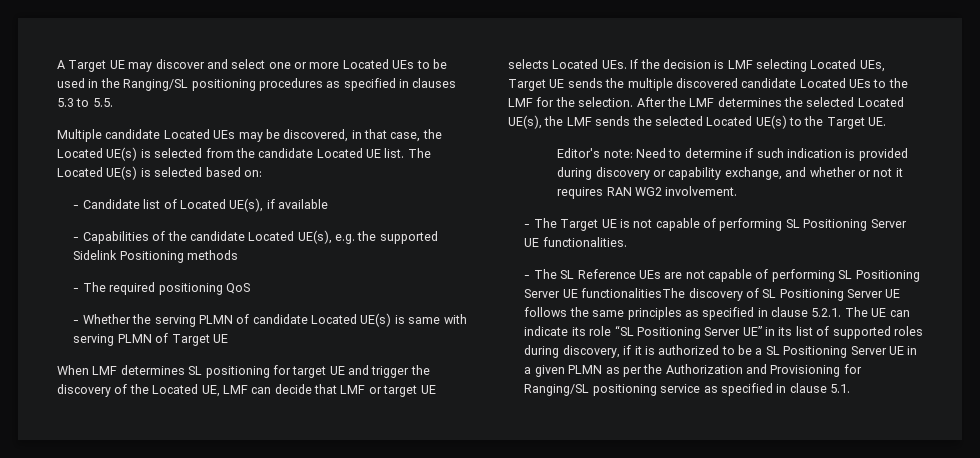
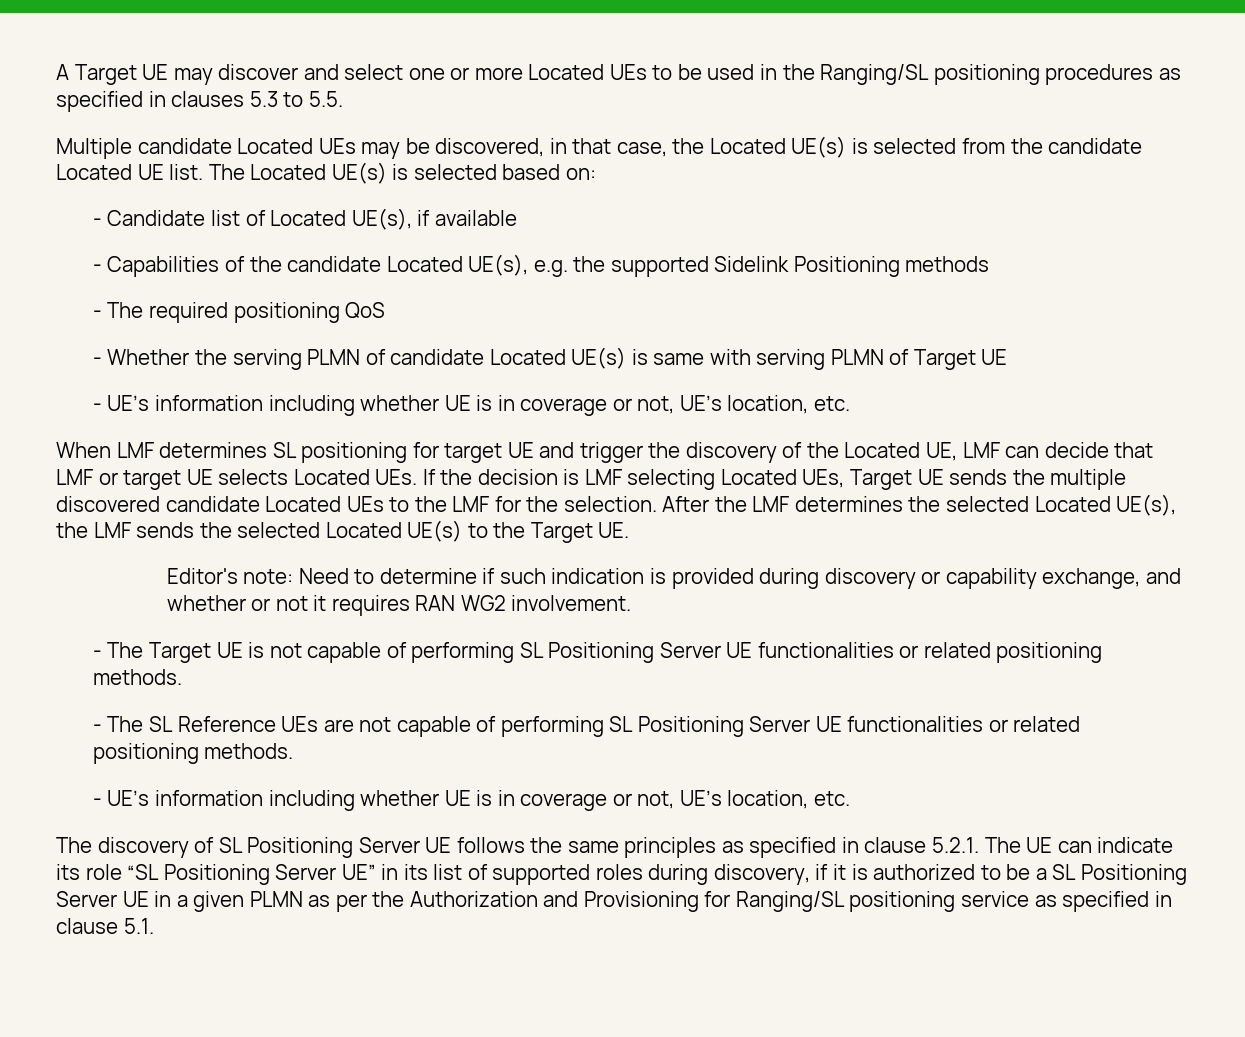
(228, 338) none -> [92,395,850,416] // - UE’s information including whether UE is in coverage or not, UE’s location, etc.
[542,237,627,247] functionalities. -> [757,642,1103,663] [92,669,182,685] functionalities or related positioning methods.
[581,288,686,298] functionalitiesThe -> [847,716,1081,732] [92,743,294,764] [92,790,850,811] [56,837,92,853] functionalities or related positioning methods. // - UE’s information including whether UE is in coverage or not, UE’s location, etc. // The

